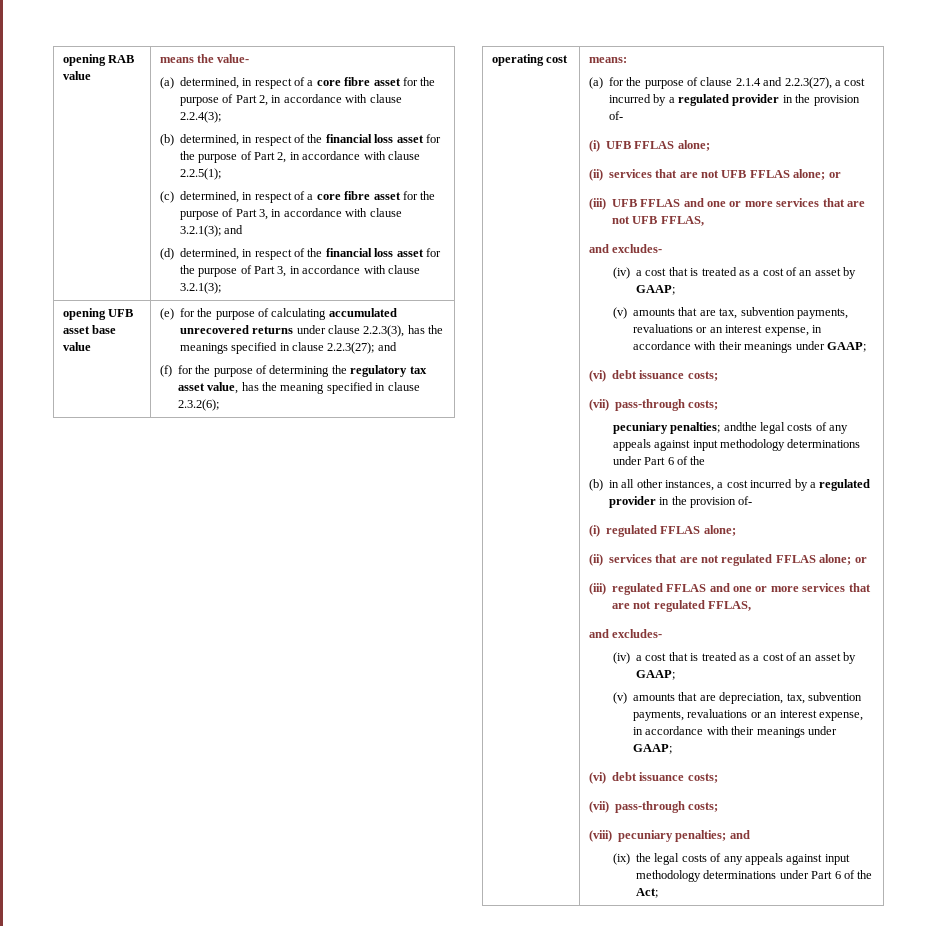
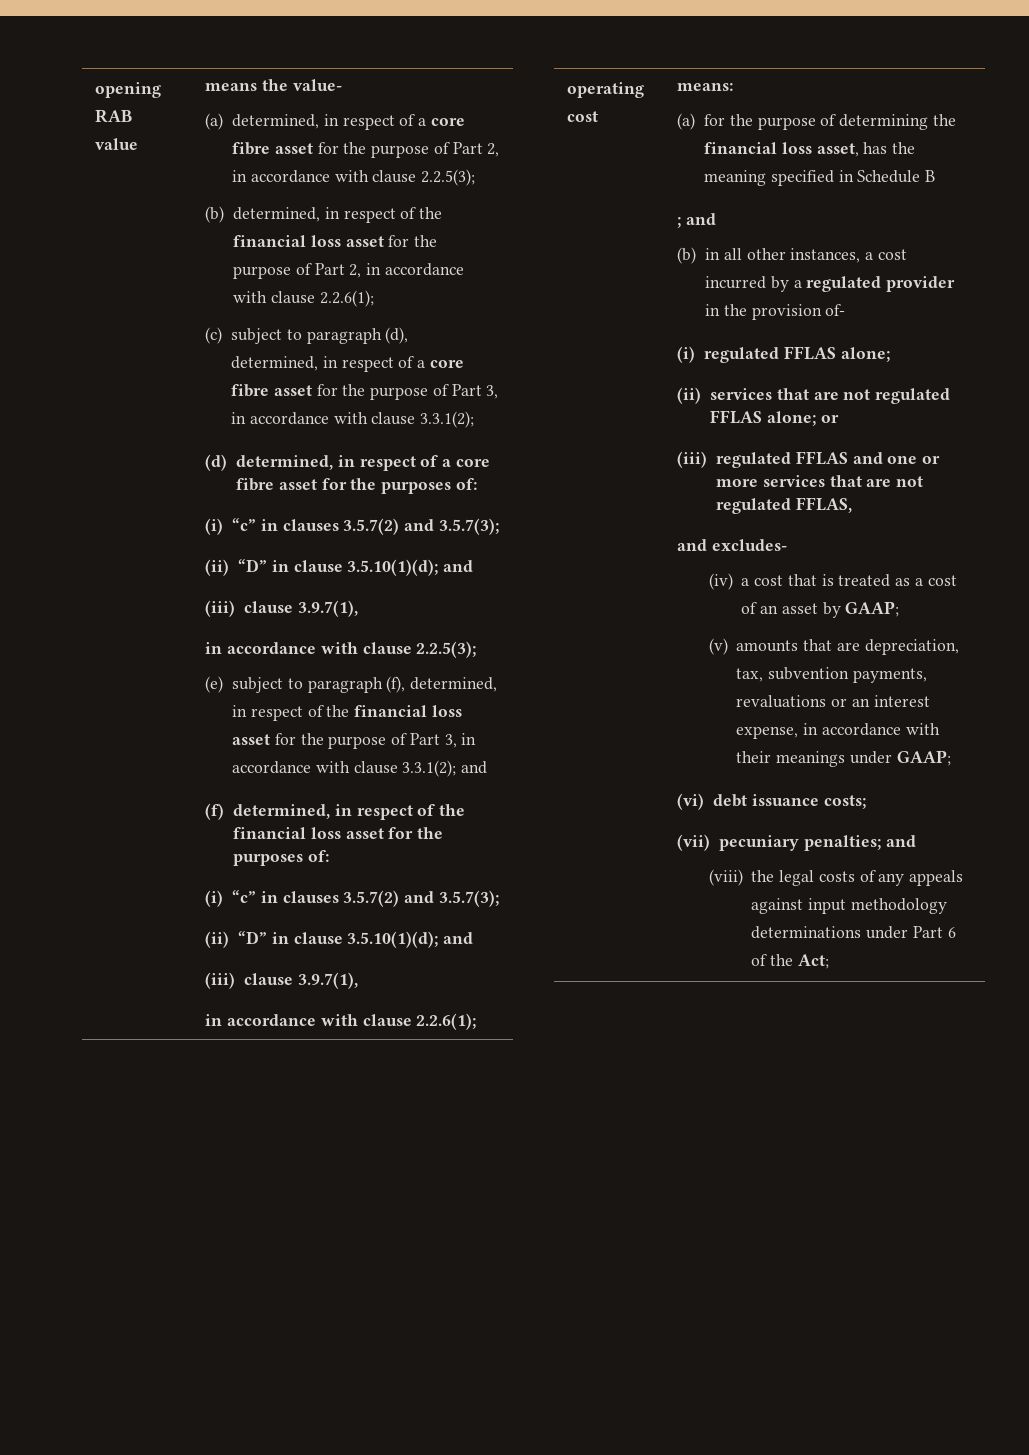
[179,111,221,123] 2.2.4(3); -> [421,169,476,186] 2.2.5(3);
[179,168,221,180] 2.2.5(1); -> [319,290,374,307] 2.2.6(1);
(174, 197) none -> [231,327,409,344] subject to paragraph (d),
[179,225,244,237] [159,248,174,260] 3.2.1(3); and // (d) -> [420,411,475,428] [205,454,490,471] [236,478,477,494] [205,518,499,535] [205,559,474,576] [205,600,358,617] [205,641,477,658] [205,676,406,693] 3.3.1(2); // (d) determined, in respect of a core fibre asset for the purposes of: // (i) “c” in clauses 3.5.7(2) and 3.5.7(3); // (ii) “D” in clause 3.5.10(1)(d); and // (iii) clause 3.9.7(1), // in accordance with clause 2.2.5(3); // (e) subject to paragraph (f),
[179,282,221,294] [62,308,134,320] [62,325,117,334] [62,342,91,351] [159,308,397,320] [179,325,444,337] [179,342,397,354] [159,365,427,377] [177,382,420,394] [177,399,219,411] 3.2.1(3); // opening UFB asset base value | (e) for the purpose of calculating accumulated unrecovered returns under clause 2.2.3(3), has the meanings specified in clause 2.2.3(27); and // (f) for the purpose of determining the regulatory tax asset value, has the meaning specified in clause 2.3.2(6); -> [402,760,488,777] [205,803,466,820] [233,827,444,839] [233,850,329,866] [205,890,499,907] [205,931,474,948] [205,972,358,989] [205,1013,477,1030] 3.3.1(2); and // (f) determined, in respect of the financial loss asset for the purposes of: // (i) “c” in clauses 3.5.7(2) and 3.5.7(3); // (ii) “D” in clause 3.5.10(1)(d); and // (iii) clause 3.9.7(1), // in accordance with clause 2.2.6(1);
[700,77,866,89] [608,94,860,106] [608,111,623,120] [588,140,710,152] [588,169,841,181] [588,198,865,210] [611,216,704,226] [588,244,663,253] [612,267,857,279] [636,285,676,295] [612,307,848,319] [633,324,822,336] [633,341,866,353] [588,370,718,382] [588,399,719,411] [612,422,849,434] [612,439,861,451] [612,456,706,465] clause 2.1.4 and 2.2.3(27), a cost incurred by a regulated provider in the provision of- // (i) UFB FFLAS alone; // (ii) services that are not UFB FFLAS alone; or // (iii) UFB FFLAS and one or more services that are not UFB FFLAS, // and excludes- // (iv) a cost that is treated as a cost of an asset by GAAP; // (v) amounts that are tax, subvention payments, revaluations or an interest expense, in accordance with their meanings under GAAP; // (vi) debt issuance costs; // (vii) pass-through costs; // pecuniary penalties; andthe legal costs of any appeals against input methodology determinations under Part 6 of the -> [839,114,956,130] [704,142,916,157] [704,170,936,186] [677,213,717,228] determining the financial loss asset, has the meaning specified in Schedule B // ; and
[614,801,719,813] [588,830,612,842] pass-through costs; // (viii) -> (711, 842) none
[612,853,630,865] (ix) -> [708,869,743,886] (viii)

